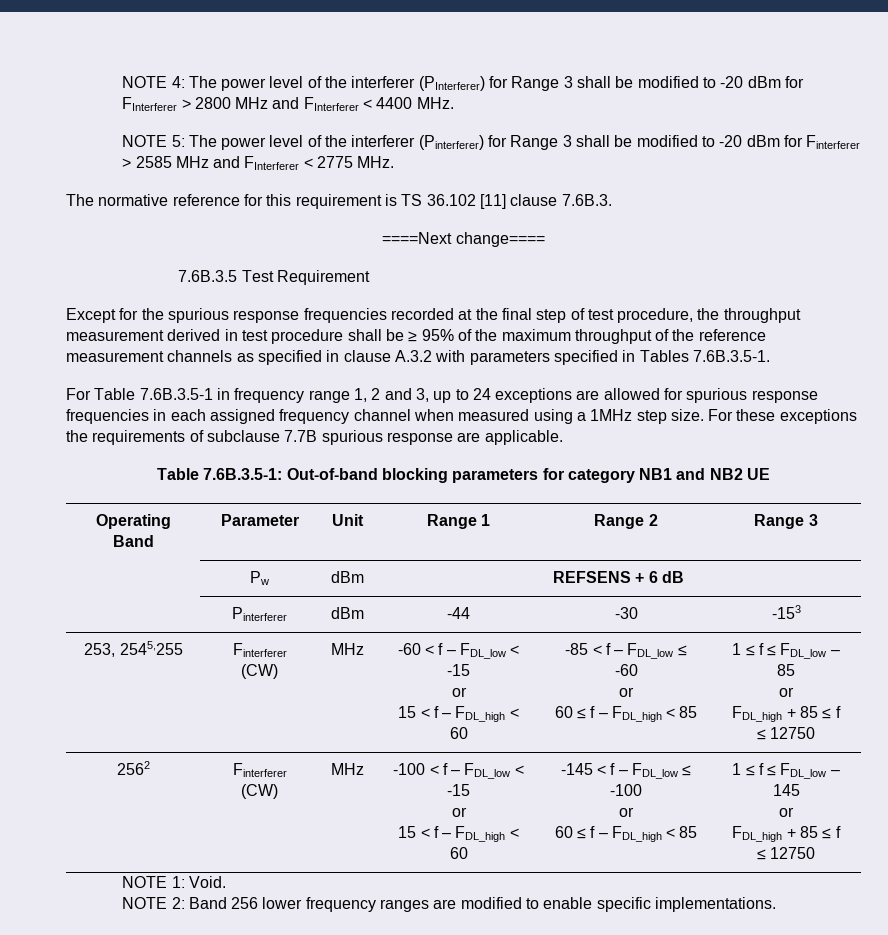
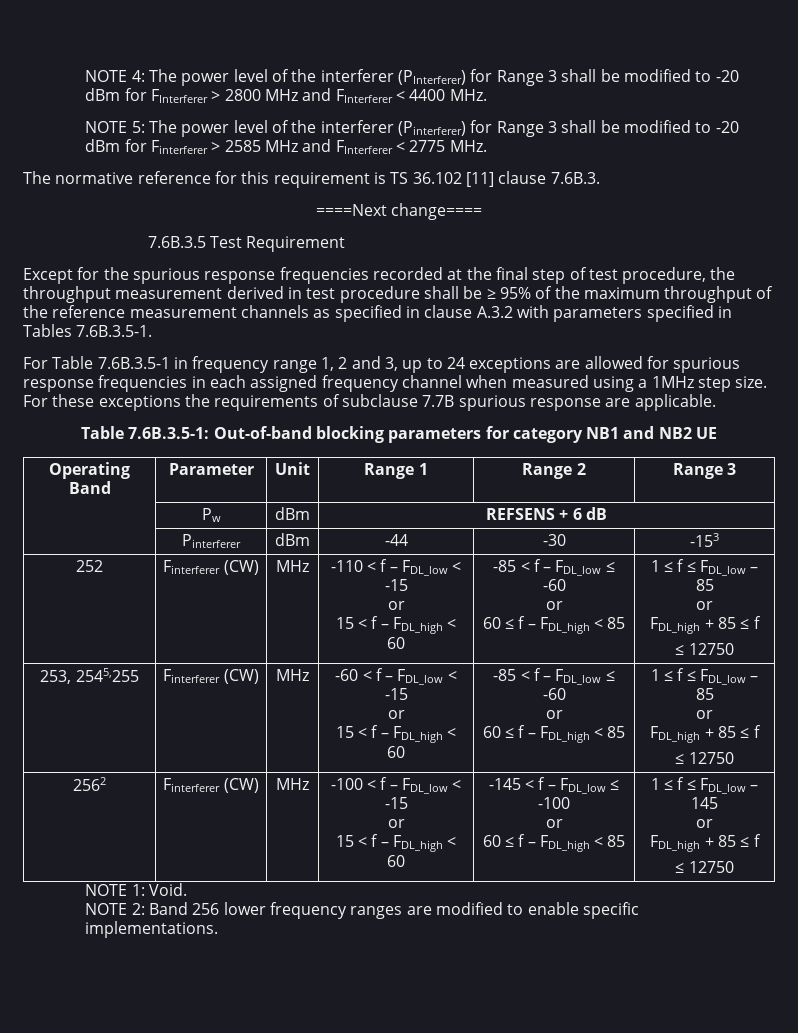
(801, 612) none -> [76,560,103,572] [163,560,259,575] [276,560,309,572] [330,559,462,576] [384,579,408,591] [387,601,405,610] [335,616,457,634] [387,637,405,649] [493,559,615,576] [542,579,566,591] [545,601,563,610] [482,616,626,634] [650,559,759,576] [695,579,714,591] [696,601,713,610] [650,616,761,634] [675,643,734,655] // 252 | Finterferer (CW) | MHz | -110 < f – FDL_low < -15 // or // 15 < f – FDL_high < 60 | -85 < f – FDL_low ≤ -60 // or // 60 ≤ f – FDL_high < 85 | 1 ≤ f ≤ FDL_low – 85 // or // FDL_high + 85 ≤ f // ≤ 12750

